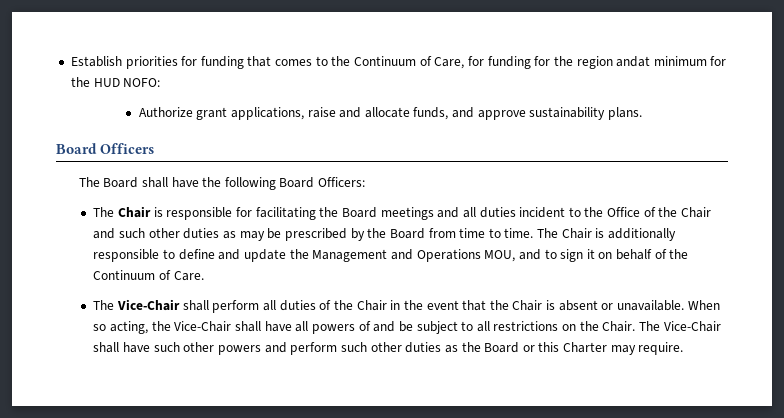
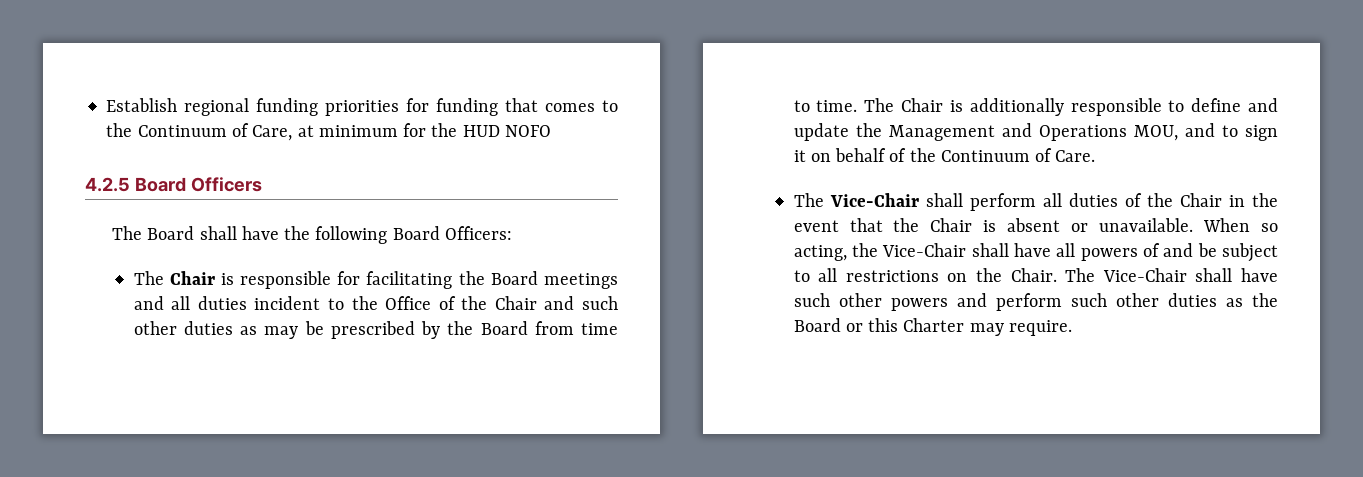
(122, 61) none -> [184,98,319,116] regional funding
[467,56,727,69] [70,77,161,87] [138,107,643,120] for funding for the region andat minimum for the HUD NOFO: // Authorize grant applications, raise and allocate funds, and approve sustainability plans. // -> [297,123,551,137] [85,177,130,192] at minimum for the HUD NOFO // 4.2.5

